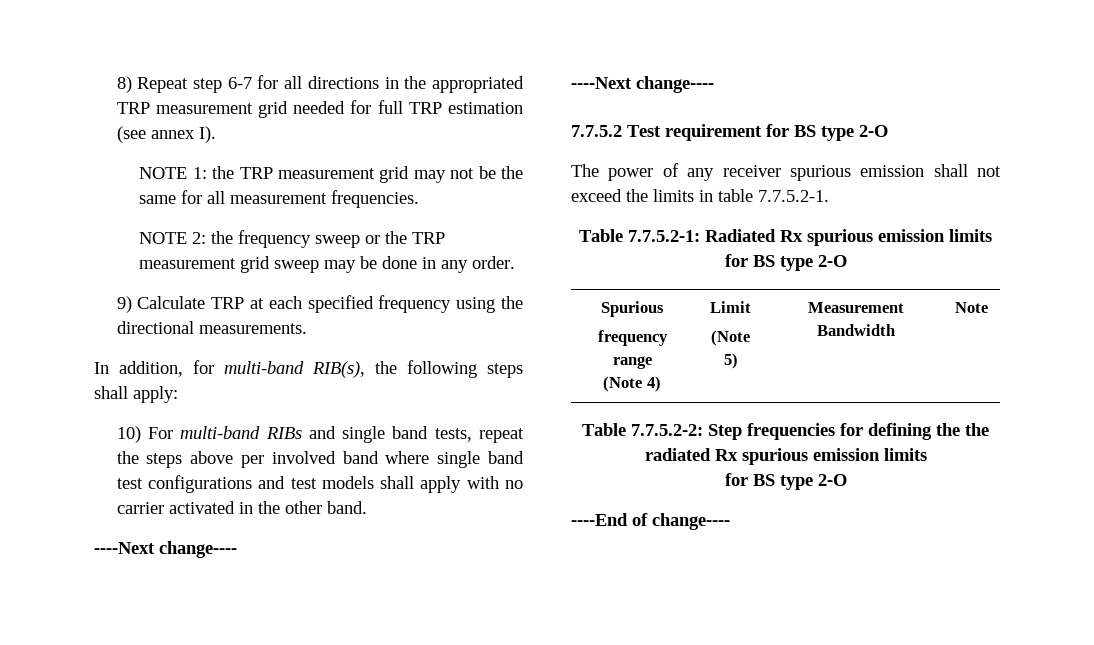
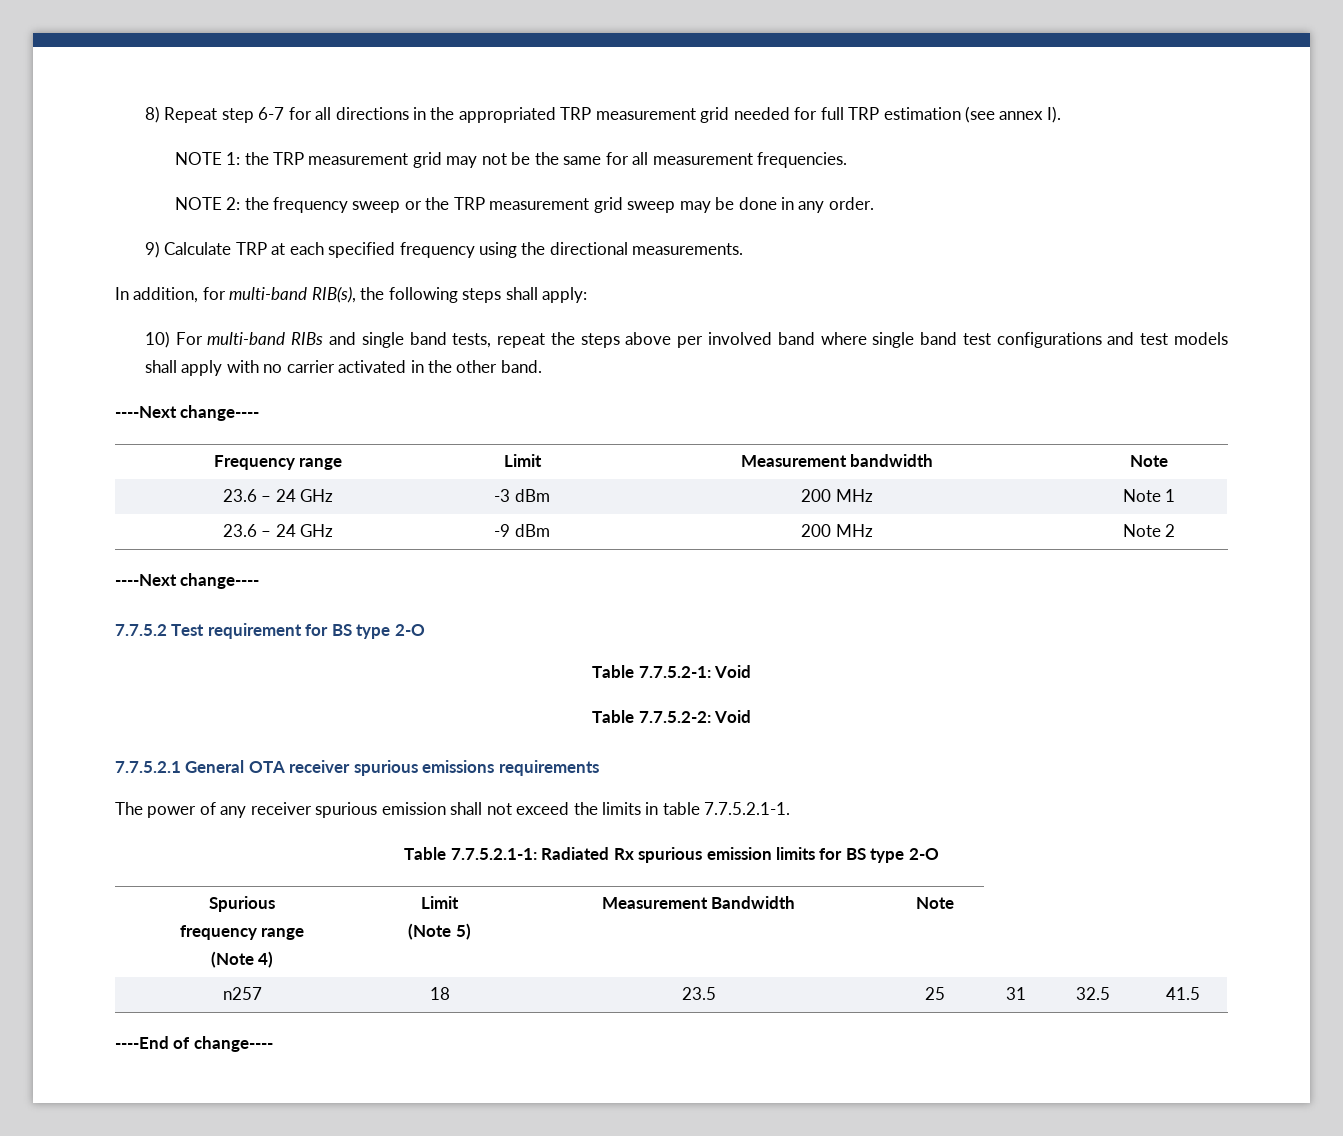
(237, 549) none -> [213,455,343,470] [503,454,542,467] [740,454,934,467] [1130,455,1168,467] [222,489,334,502] [494,489,550,502] [801,489,873,502] [1122,489,1176,502] [222,524,334,537] [494,524,550,537] [801,524,873,537] [1122,524,1176,537] // Frequency range | Limit | Measurement bandwidth | Note // 23.6 – 24 GHz | -3 dBm | 200 MHz | Note 1 // 23.6 – 24 GHz | -9 dBm | 200 MHz | Note 2
(888, 131) none -> [592,665,751,678] [592,710,751,723] [115,760,599,776] // Table 7.7.5.2-1: Void // Table 7.7.5.2-2: Void // 7.7.5.2.1 General OTA receiver spurious emissions requirements
[758,190,829,202] [579,229,700,242] 7.7.5.2-1. // Table 7.7.5.2-1: -> [704,802,791,815] [404,847,537,860] 7.7.5.2.1-1. // Table 7.7.5.2.1-1:
[582,423,989,440] [644,448,927,465] [724,473,847,490] // Table 7.7.5.2-2: Step frequencies for defining the the radiated Rx spurious emission limits // for BS type 2-O -> [222,987,262,1000] [429,987,450,1000] [681,987,716,1000] [925,987,945,1000] [1005,987,1026,1000] [1075,987,1110,1000] [1165,987,1200,1000] // n257 | 18 | 23.5 | 25 | 31 | 32.5 | 41.5

